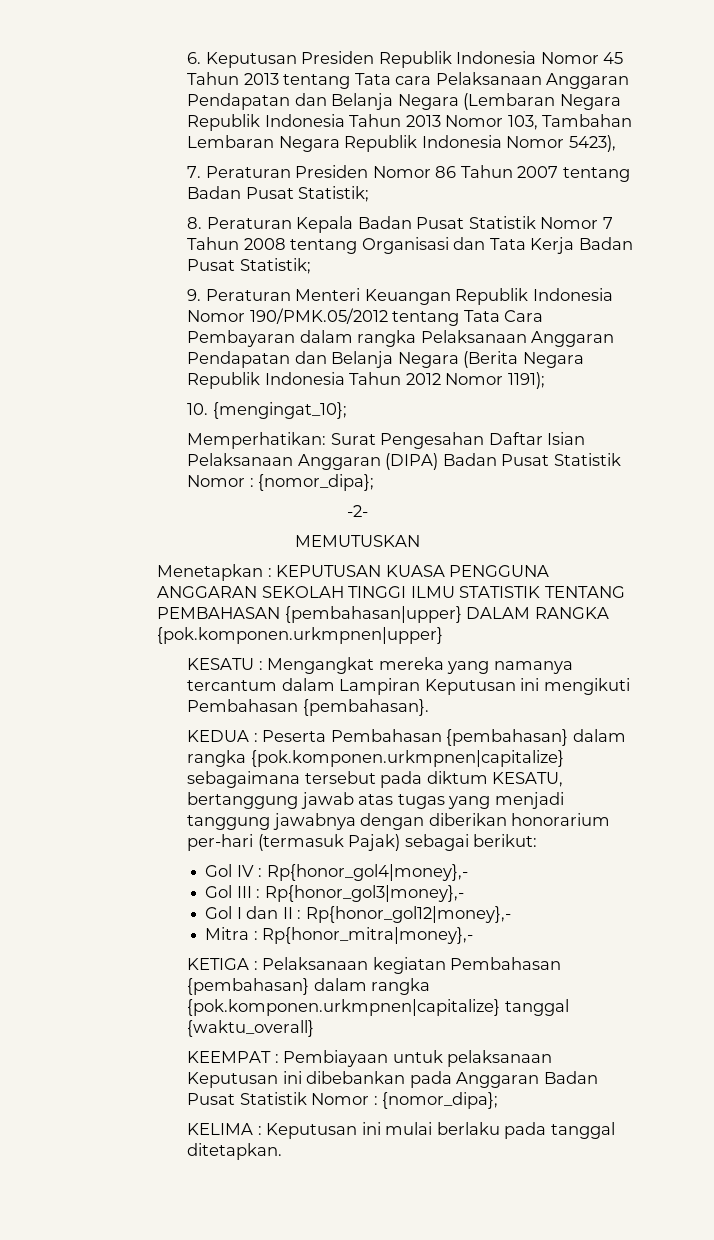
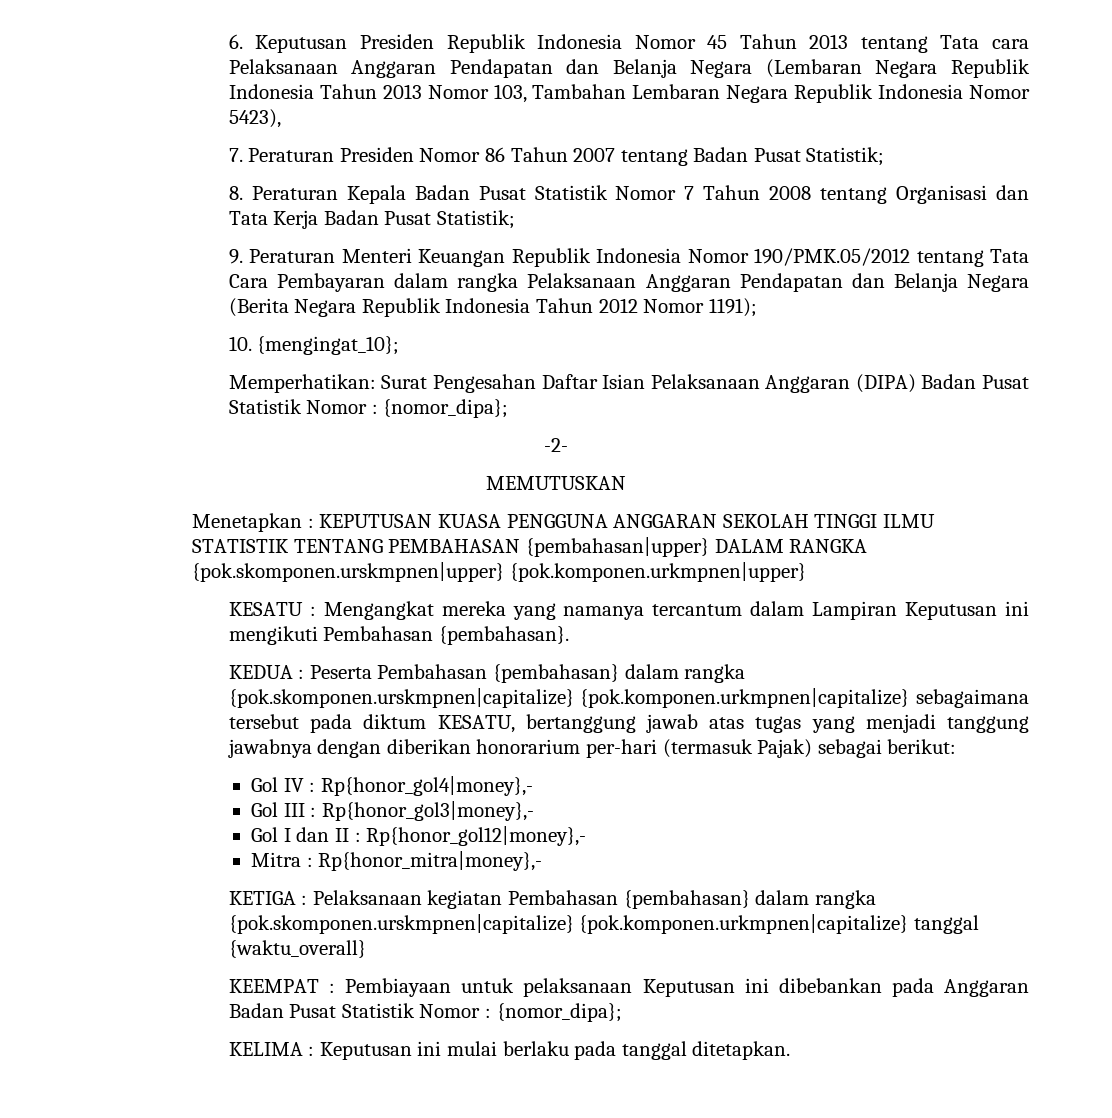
(609, 613) none -> [192,562,505,582] {pok.skomponen.urskmpnen|upper}
(247, 758) none -> [228,688,574,708] {pok.skomponen.urskmpnen|capitalize}
(431, 986) none -> [228,914,574,934] {pok.skomponen.urskmpnen|capitalize}

